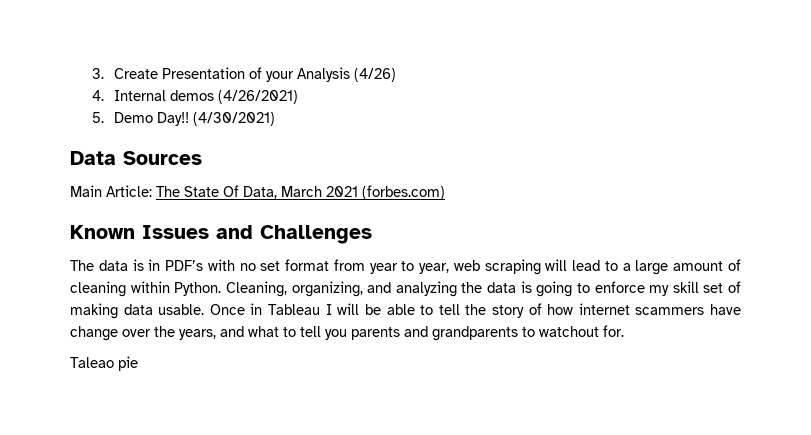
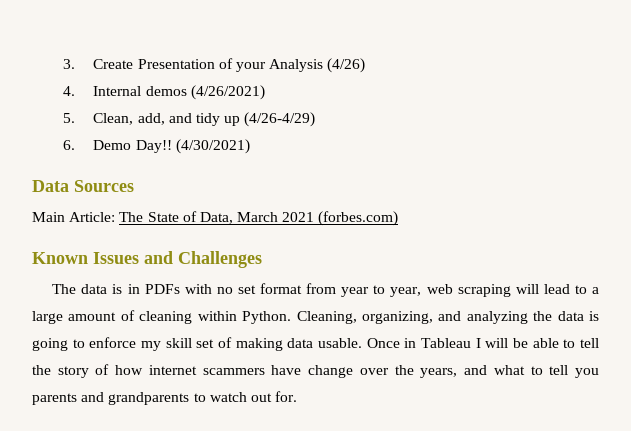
(104, 117) none -> [93,112,316,127] [62,140,75,150] Clean, add, and tidy up (4/26-4/29) // 6.
[223,185,239,197] Of -> [182,211,197,222] of
[165,260,204,271] PDF’s -> [144,284,180,294] PDFs
[539,326,599,337] watchout -> [209,392,272,402] watch out
[70,356,138,371] // Taleao pie -> (298, 396) none

